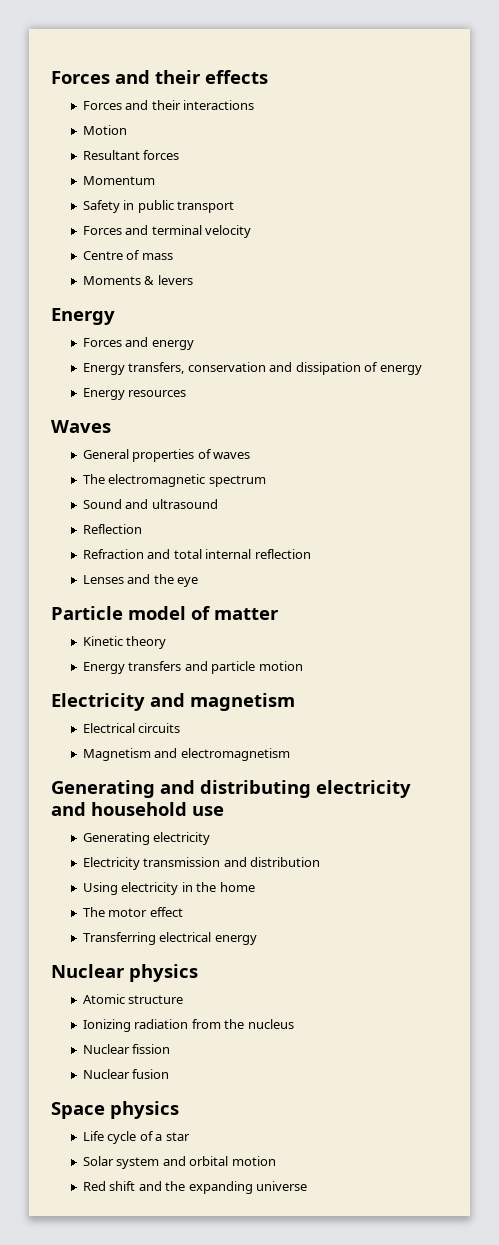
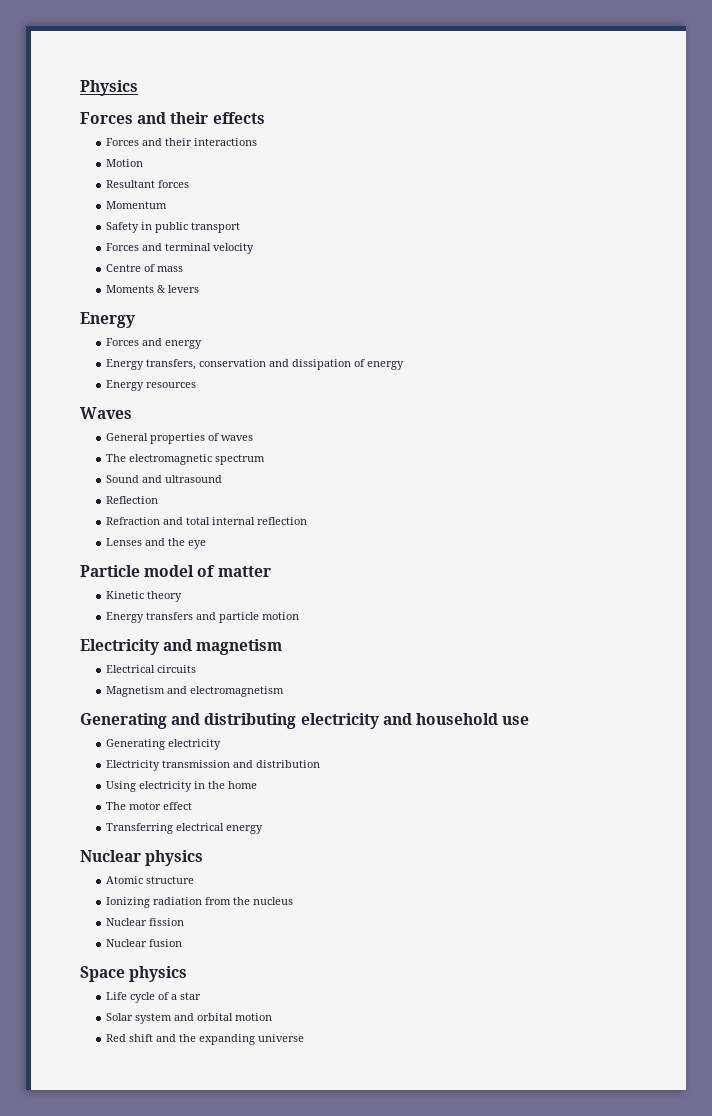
(51, 77) none -> [80,80,138,96] Physics //

